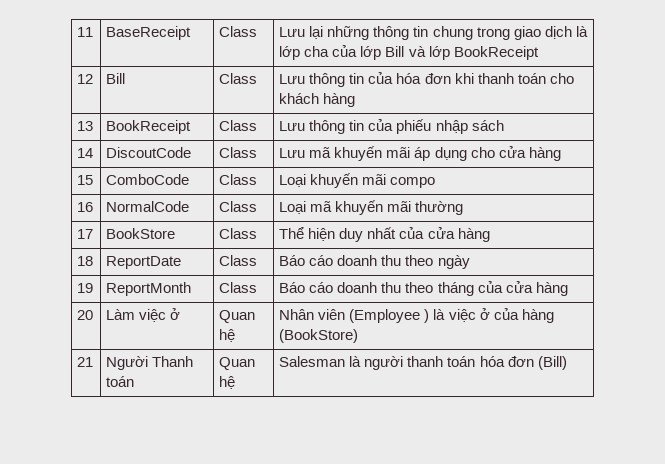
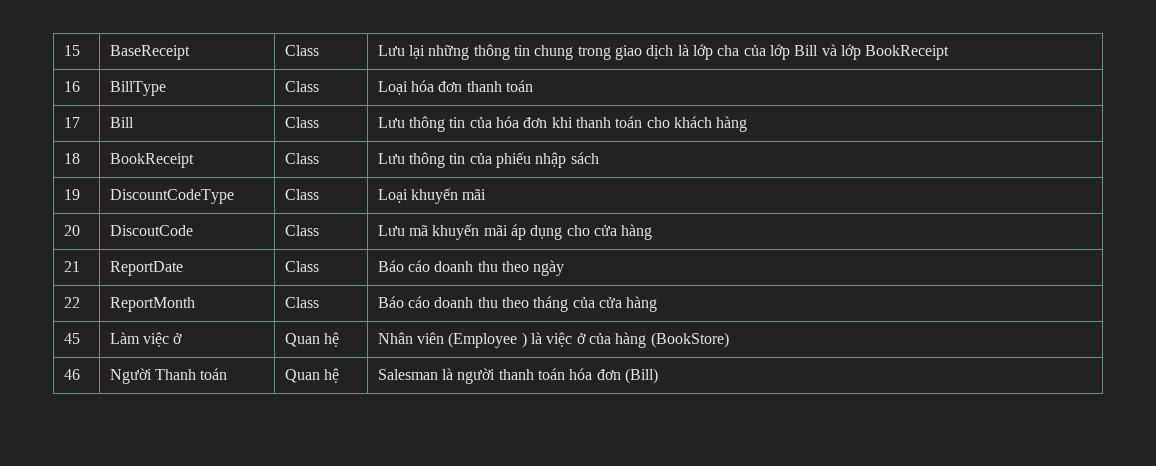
[77,27,94,37] 11 -> [63,45,80,56] 15
[77,74,94,84] 12 -> [63,81,80,92] [109,81,166,96] [284,81,319,92] [377,80,534,95] [63,117,80,128] 16 | BillType | Class | Loại hóa đơn thanh toán // 17
[77,121,94,131] 13 -> [63,153,80,164] 18
[77,148,94,158] 14 -> [63,189,80,200] [109,189,234,204] [284,189,319,200] [377,188,487,204] [63,225,80,236] 19 | DiscountCodeType | Class | Loại khuyến mãi // 20
[77,175,94,185] [106,174,190,185] [219,174,258,185] [279,173,436,188] [77,202,94,212] [106,201,190,212] [219,201,258,212] [279,200,464,215] [77,229,94,239] [106,228,176,239] [219,228,258,239] [279,227,490,242] [77,256,94,266] 15 | ComboCode | Class | Loại khuyến mãi compo // 16 | NormalCode | Class | Loại mã khuyến mãi thường // 17 | BookStore | Class | Thể hiện duy nhất của cửa hàng // 18 -> [63,261,80,272] 21
[77,283,94,293] 19 -> [63,297,80,308] 22
[77,310,94,320] 20 -> [63,333,80,344] 45
[77,357,94,367] 21 -> [63,369,80,380] 46

